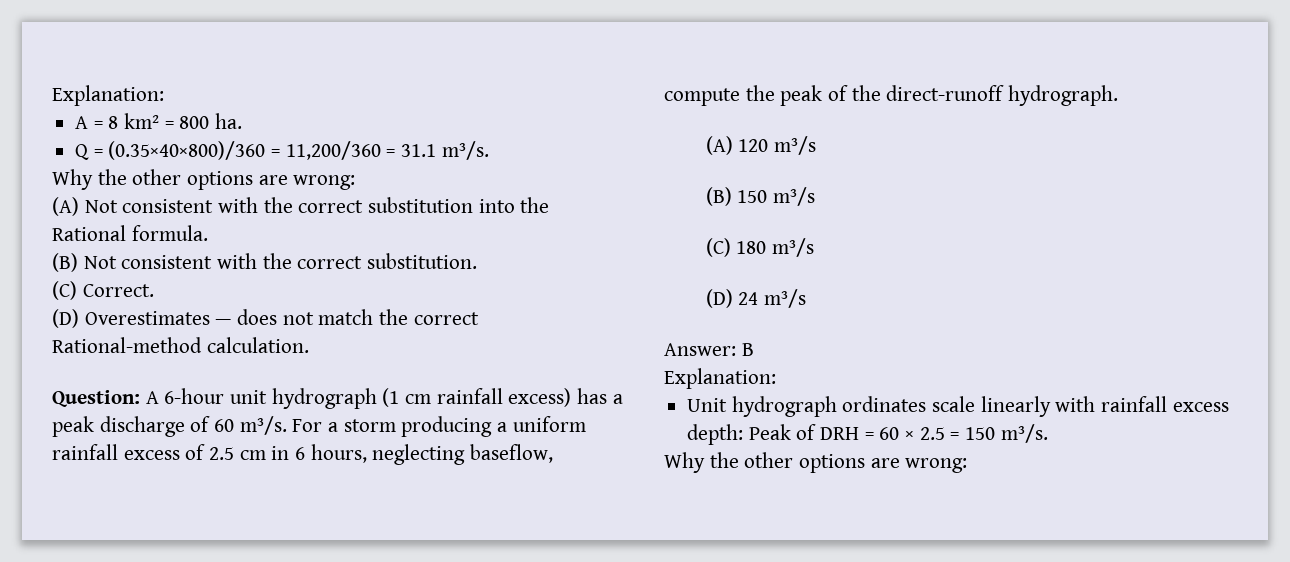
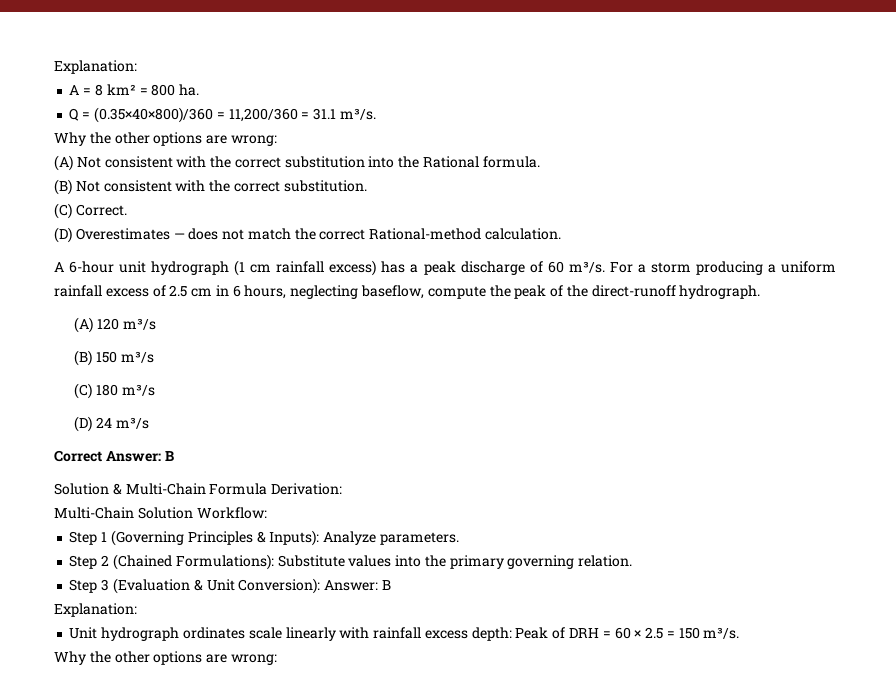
[52,390,140,407] Question: -> (562, 234) none
(806, 298) none -> [54,450,174,462] [54,483,343,495] [54,507,267,519] [69,530,459,546] [69,554,633,570] [69,578,321,594] Correct Answer: B // Solution & Multi-Chain Formula Derivation: // Multi-Chain Solution Workflow: // Step 1 (Governing Principles & Inputs): Analyze parameters. // Step 2 (Chained Formulations): Substitute values into the primary governing relation. // Step 3 (Evaluation & Unit Conversion):

